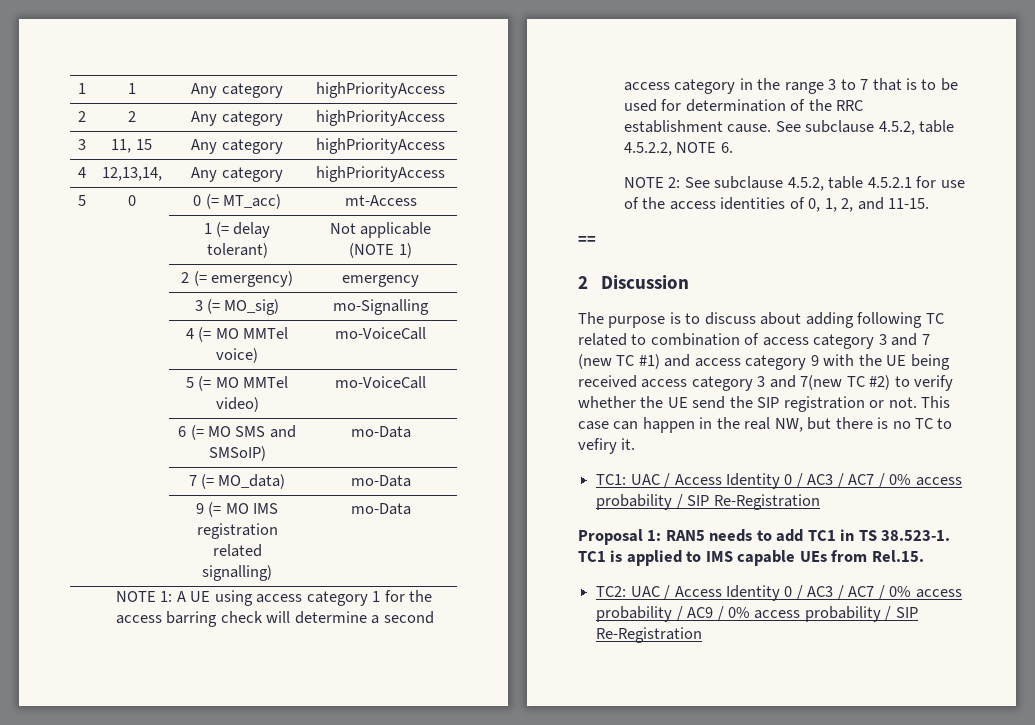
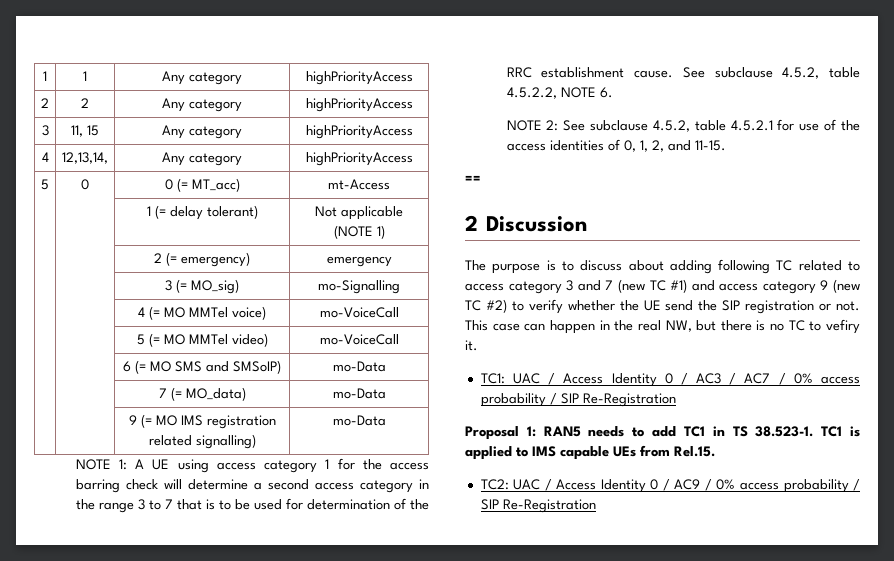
[650,333,760,346] combination of -> (860, 266) none
[823,354,950,370] [578,375,843,391] with the UE being received access category 3 and 7(new -> [833,279,860,293] (new
[807,585,962,600] [596,606,683,622] AC3 / AC7 / 0% access probability / -> (670, 485) none

